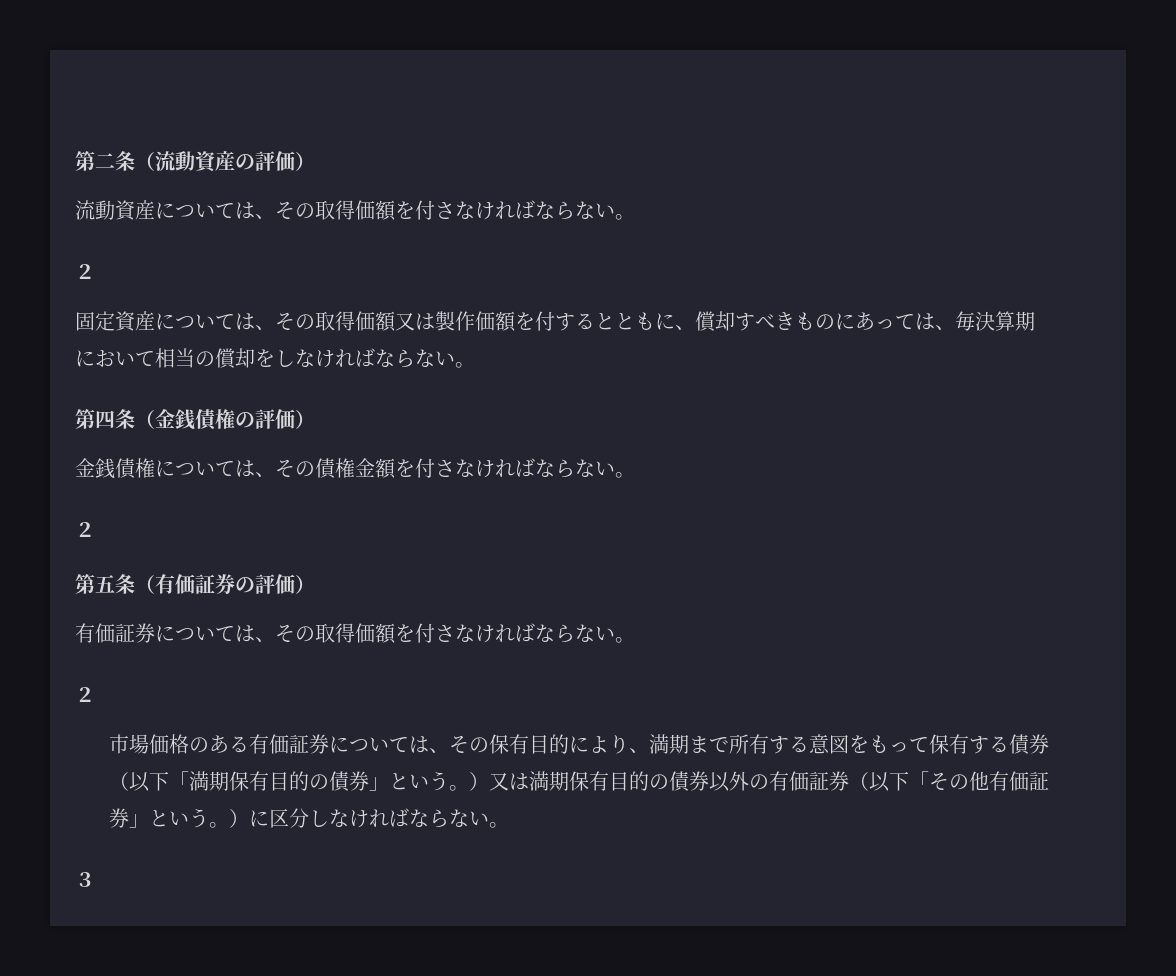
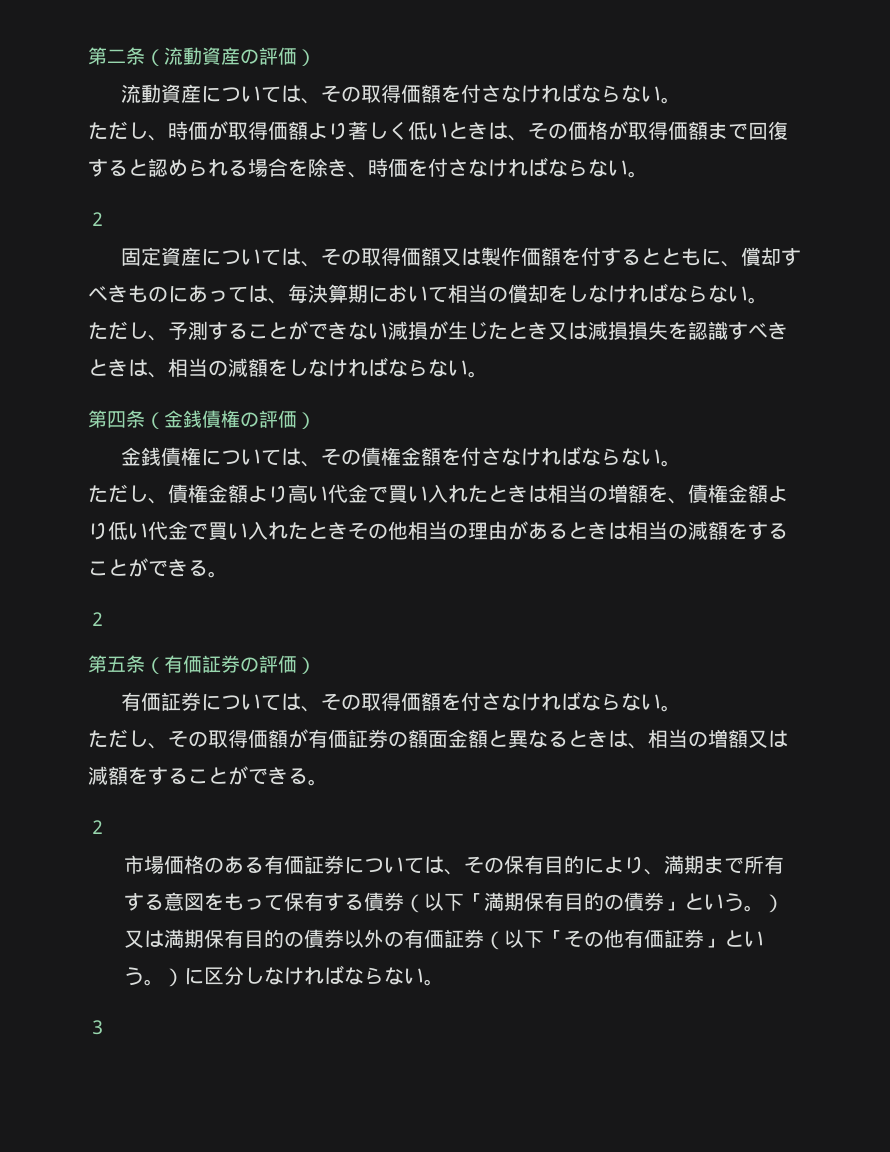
(635, 217) none -> [88,121,788,141] [88,157,648,178] // ただし、時価が取得価額より著しく低いときは、その価格が取得価額まで回復すると認められる場合を除き、時価を付さなければならない。
(475, 365) none -> [88,321,788,341] [88,357,488,378] // ただし、予測することができない減損が生じたとき又は減損損失を認識すべきときは、相当の減額をしなければならない。
(635, 475) none -> [88,484,788,504] [88,521,788,540] [88,558,228,578] // ただし、債権金額より高い代金で買い入れたときは相当の増額を、債権金額より低い代金で買い入れたときその他相当の理由があるときは相当の減額をすることができる。
(635, 640) none -> [88,729,788,749] [88,766,328,786] // ただし、その取得価額が有価証券の額面金額と異なるときは、相当の増額又は減額をすることができる。

